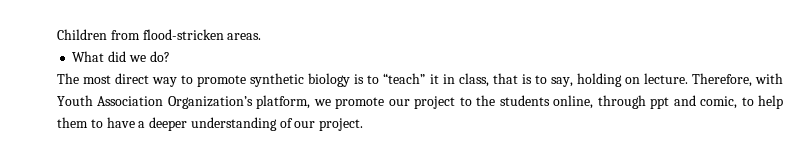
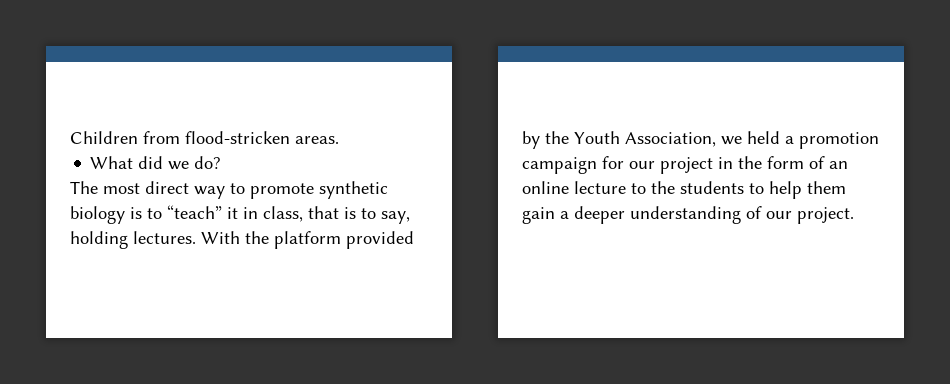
[624,73,783,87] [57,95,738,109] on lecture. Therefore, with Youth Association Organization’s platform, we promote our project to the students online, through ppt and comic, -> [133,231,414,249] [522,131,879,149] [522,156,848,174] [522,181,744,194] lectures. With the platform provided by the Youth Association, we held a promotion campaign for our project in the form of an online lecture to the students
[90,117,135,128] to have -> [522,207,555,224] gain

